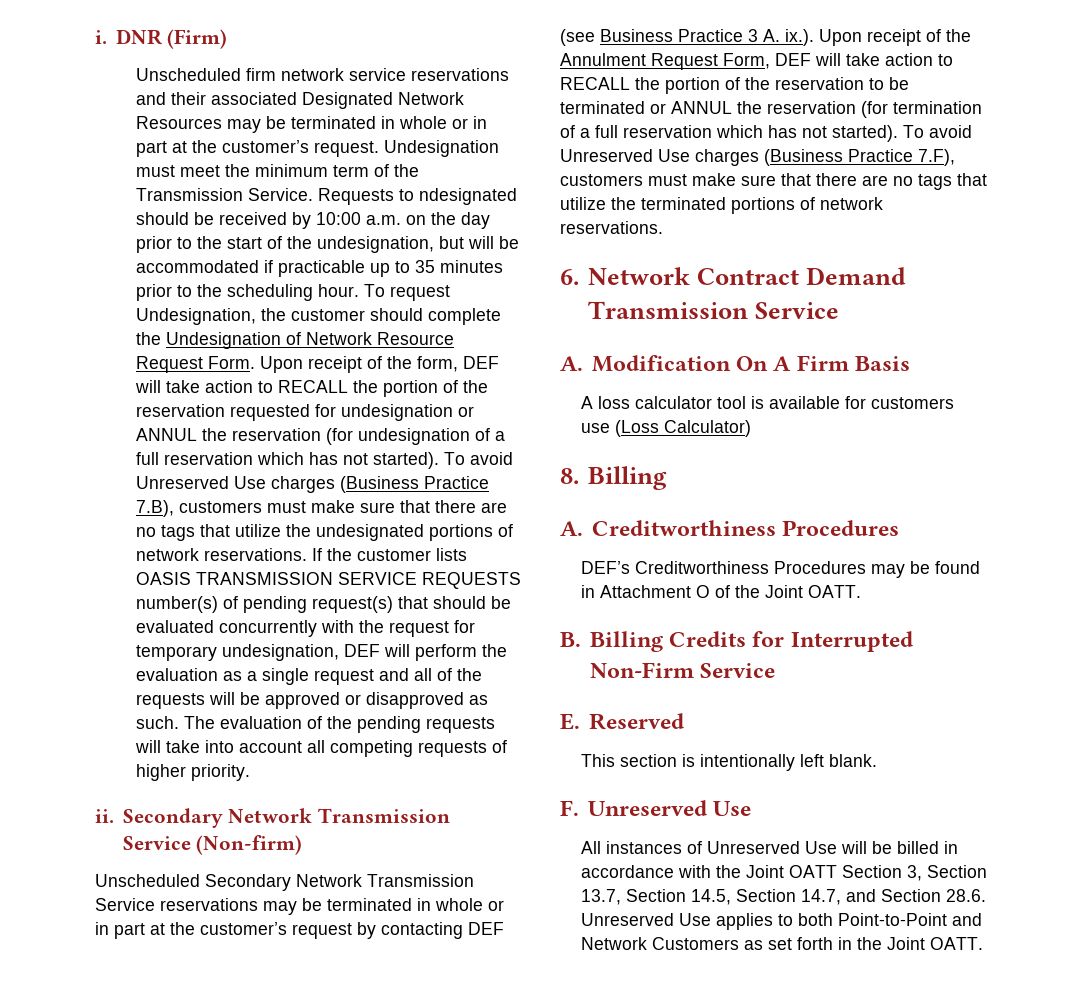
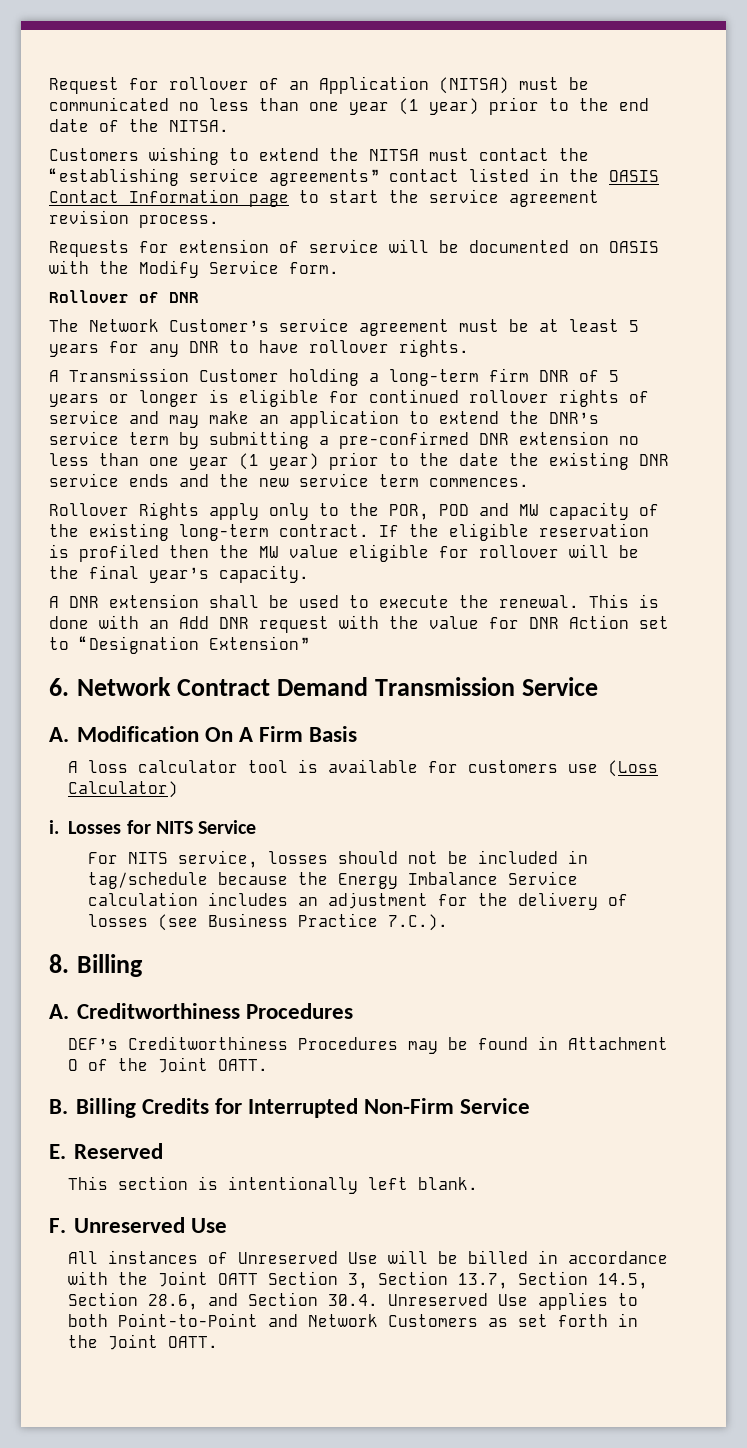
[95,29,228,49] [136,68,510,81] [136,92,465,109] [136,116,488,133] [136,140,500,157] [136,164,420,177] [136,188,518,205] [136,212,491,229] [136,236,520,253] [136,260,504,277] [136,284,451,301] [136,308,502,325] [136,332,455,349] [136,356,500,373] [135,380,489,397] [136,404,475,421] [136,428,506,445] [136,452,514,469] [136,476,490,493] [136,500,508,517] [136,524,514,541] [136,548,468,561] [136,572,522,589] [136,596,512,613] [136,620,476,637] [136,644,508,661] [136,668,483,685] [136,692,489,709] [136,716,496,733] [135,740,508,757] [136,764,251,781] [95,808,451,828] [122,835,303,855] [95,874,474,891] [95,898,504,915] [95,922,504,939] [560,29,971,46] [560,53,953,70] [560,77,909,94] [560,101,982,118] [560,125,972,142] [560,149,955,166] [560,173,987,190] [560,197,883,214] [560,221,663,234] i. DNR (Firm) // Unscheduled firm network service reservations and their associated Designated Network Resources may be terminated in whole or in part at the customer’s request. Undesignation must meet the minimum term of the Transmission Service. Requests to ndesignated should be received by 10:00 a.m. on the day prior to the start of the undesignation, but will be accommodated if practicable up to 35 minutes prior to the scheduling hour. To request Undesignation, the customer should complete the Undesignation of Network Resource Request Form. Upon receipt of the form, DEF will take action to RECALL the portion of the reservation requested for undesignation or ANNUL the reservation (for undesignation of a full reservation which has not started). To avoid Unreserved Use charges (Business Practice 7.B), customers must make sure that there are no tags that utilize the undesignated portions of network reservations. If the customer lists OASIS TRANSMISSION SERVICE REQUESTS number(s) of pending request(s) that should be evaluated concurrently with the request for temporary undesignation, DEF will perform the evaluation as a single request and all of the requests will be approved or disapproved as such. The evaluation of the pending requests will take into account all competing requests of higher priority. // ii. Secondary Network Transmission Service (Non-firm) // Unscheduled Secondary Network Transmission Service reservations may be terminated in whole or in part at the customer’s request by contacting DEF (see Business Practice 3 A. ix.). Upon receipt of the Annulment Request Form, DEF will take action to RECALL the portion of the reservation to be terminated or ANNUL the reservation (for termination of a full reservation which has not started). To avoid Unreserved Use charges (Business Practice 7.F), customers must make sure that there are no tags that utilize the terminated portions of network reservations. -> [49,76,589,94] [49,97,649,115] [49,119,229,132] [49,147,589,165] [49,168,659,186] [49,189,599,207] [49,210,219,228] [49,239,659,257] [49,260,339,278] [49,290,199,303] [49,318,639,336] [49,339,469,357] [49,368,619,386] [49,389,649,407] [49,410,599,428] [49,431,639,449] [49,452,669,470] [49,473,529,487] [49,502,659,520] [49,523,649,541] [49,544,639,562] [49,565,309,583] [49,594,659,608] [49,615,669,633] [49,636,309,654] Request for rollover of an Application (NITSA) must be communicated no less than one year (1 year) prior to the end date of the NITSA. // Customers wishing to extend the NITSA must contact the “establishing service agreements” contact listed in the OASIS Contact Information page to start the service agreement revision process. // Requests for extension of service will be documented on OASIS with the Modify Service form. // Rollover of DNR // The Network Customer’s service agreement must be at least 5 years for any DNR to have rollover rights. // A Transmission Customer holding a long-term firm DNR of 5 years or longer is eligible for continued rollover rights of service and may make an application to extend the DNR’s service term by submitting a pre-confirmed DNR extension no less than one year (1 year) prior to the date the existing DNR service ends and the new service term commences. // Rollover Rights apply only to the POR, POD and MW capacity of the existing long-term contract. If the eligible reservation is profiled then the MW value eligible for rollover will be the final year’s capacity. // A DNR extension shall be used to execute the renewal. This is done with an Add DNR request with the value for DNR Action set to “Designation Extension”
(751, 428) none -> [49,820,257,834] [87,850,588,868] [87,871,578,889] [87,892,628,910] [87,913,448,931] // i. Losses for NITS Service // For NITS service, losses should not be included in tag/schedule because the Energy Imbalance Service calculation includes an adjustment for the delivery of losses (see Business Practice 7.C.).
[800,889,841,905] 14.7, -> [148,1294,199,1310] 28.6,
[945,889,986,902] 28.6. -> [328,1294,379,1306] 30.4.

